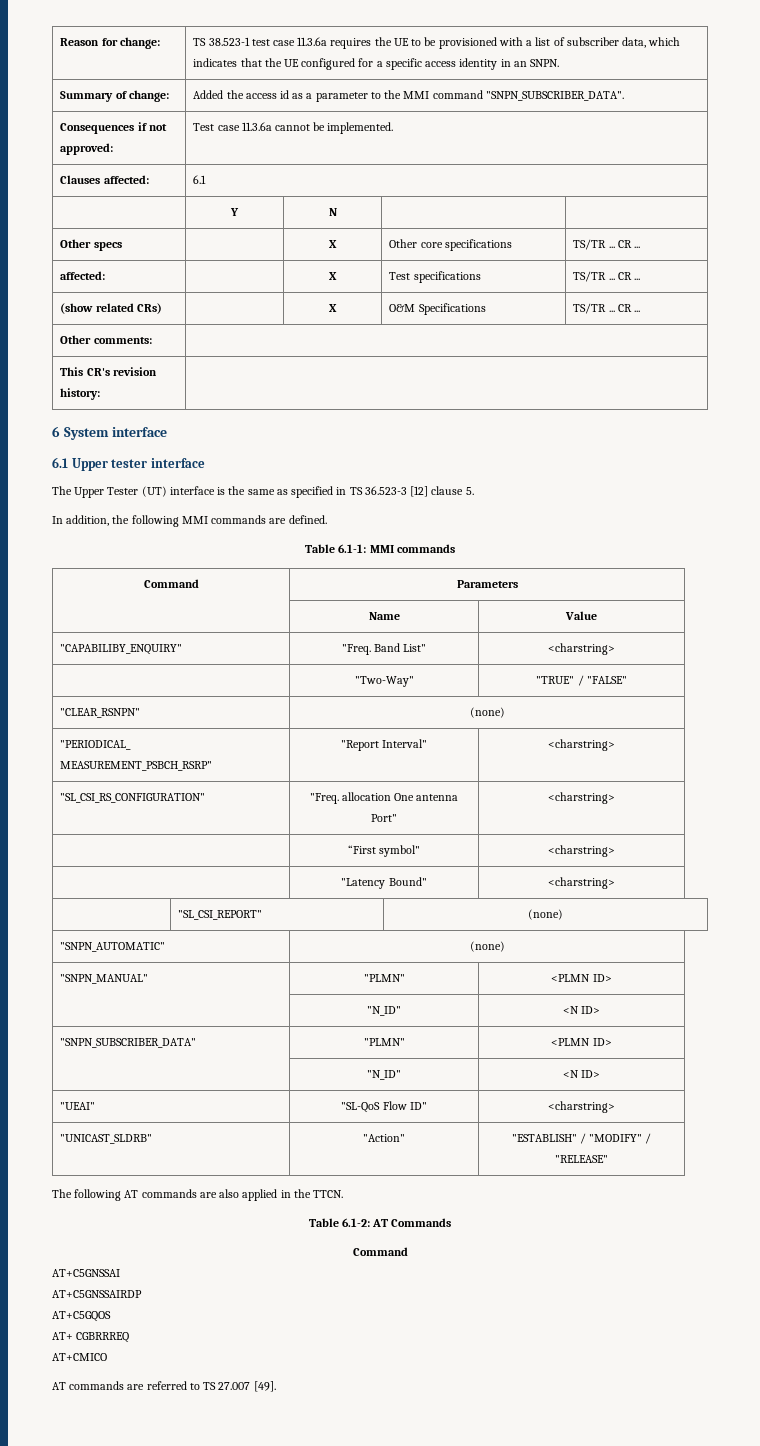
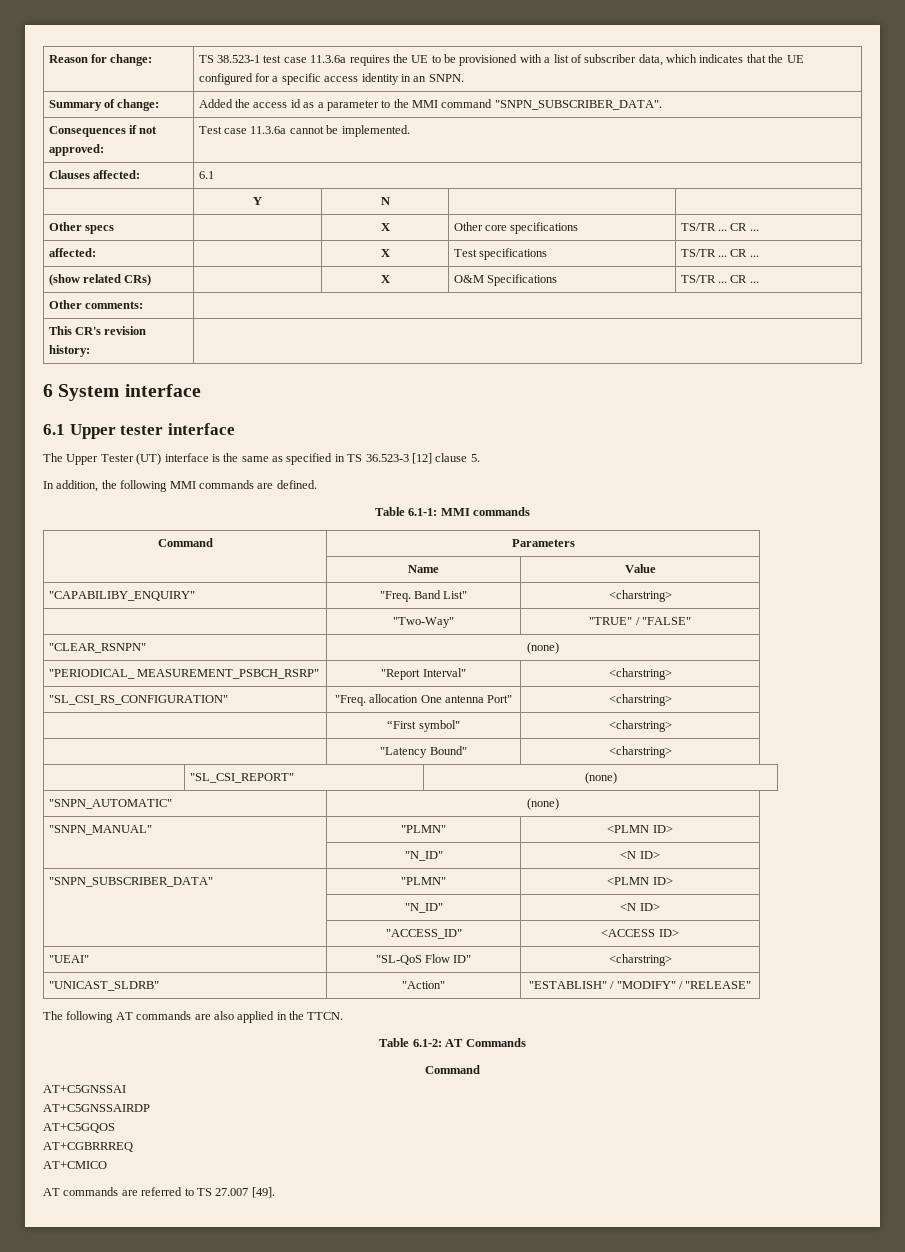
(601, 1074) none -> [385,929,462,939] [601,929,679,937] // | "ACCESS_ID" | <ACCESS ID>
[52,1332,130,1343] AT+ CGBRRREQ -> [43,1142,133,1152] AT+CGBRRREQ

